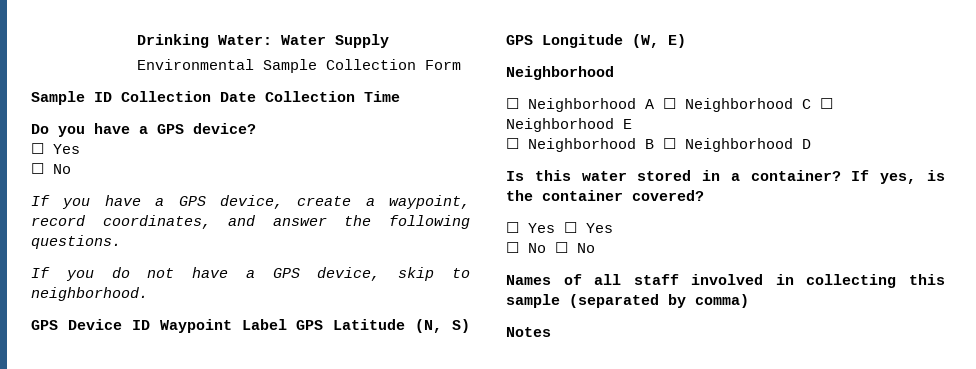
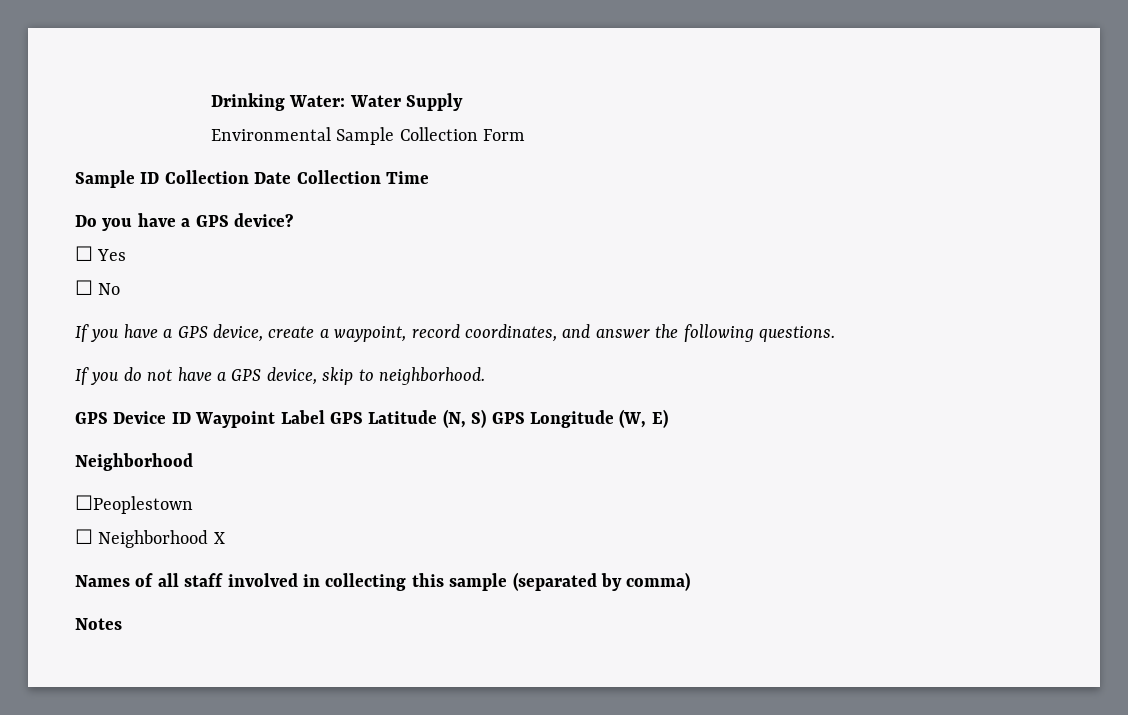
[506,98,833,112] [506,118,632,132] [506,138,811,152] [506,170,945,184] [506,190,704,201] [506,222,613,233] [506,242,595,253] ☐ Neighborhood A ☐ Neighborhood C ☐ Neighborhood E // ☐ Neighborhood B ☐ Neighborhood D // Is this water stored in a container? If yes, is the container covered? // ☐ Yes ☐ Yes // ☐ No ☐ No -> [75,495,193,514] [75,529,225,548] ☐Peoplestown // ☐ Neighborhood X

